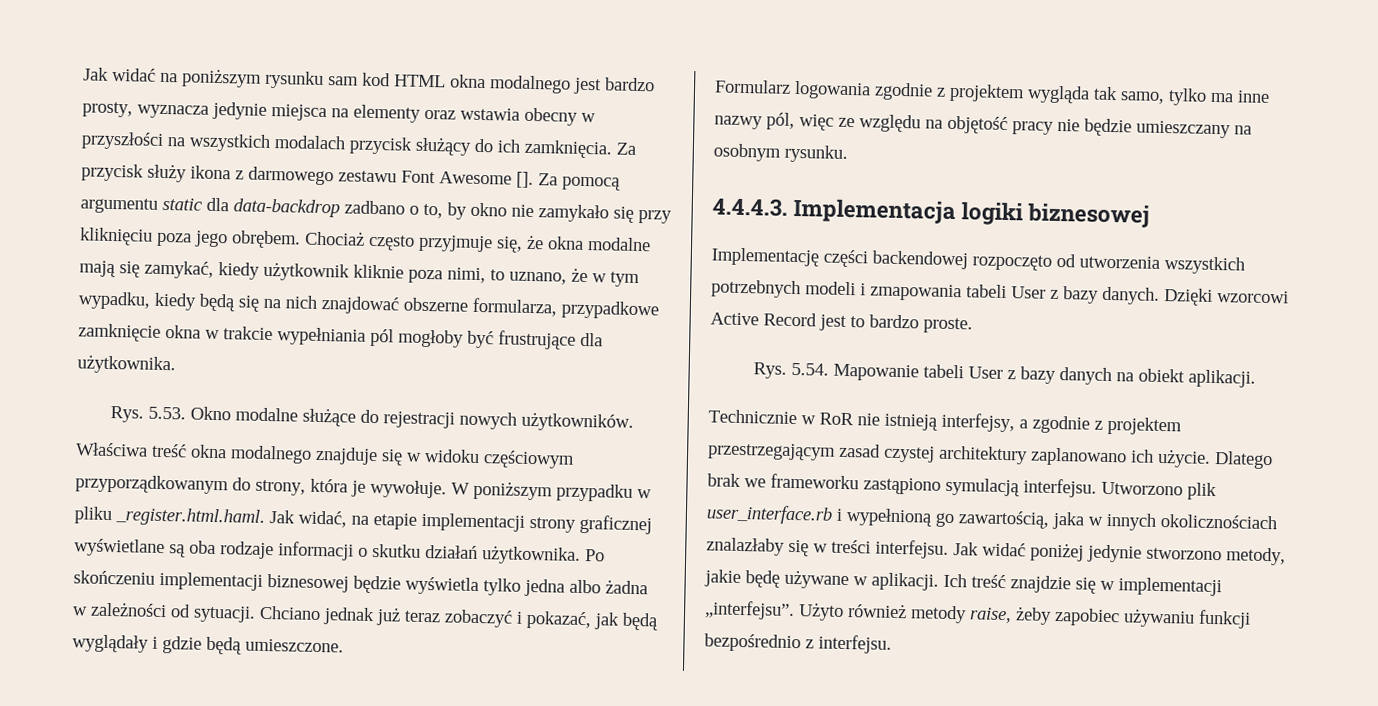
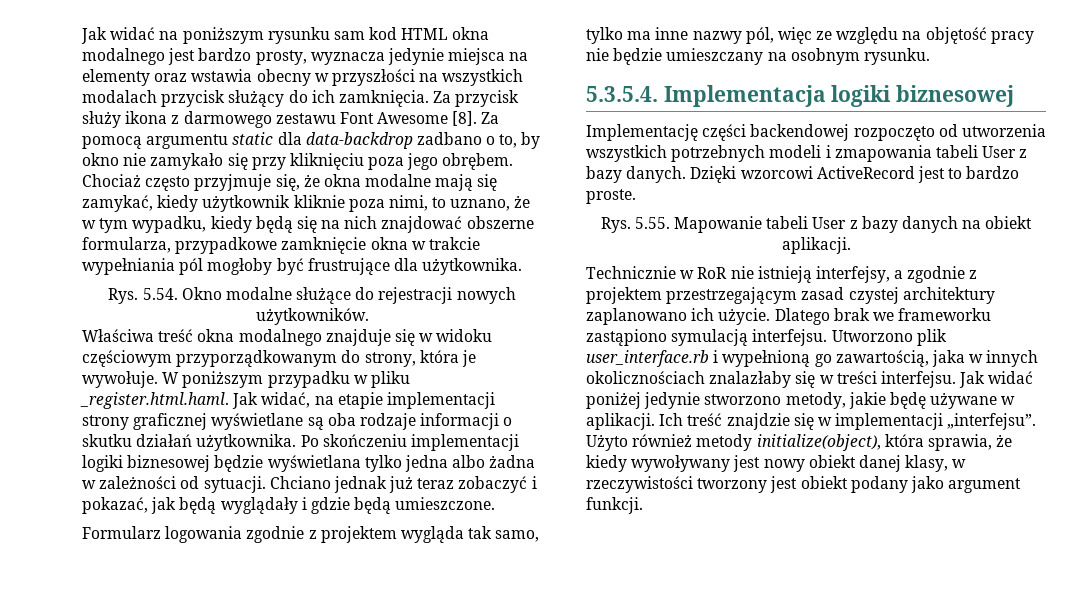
[516,171,534,189] []. -> [452,111,478,126] [8].
[147,406,186,420] 5.53. -> [142,288,178,300] 5.54.
(263, 581) none -> [82,455,123,472] logiki
[405,576,479,596] wyświetla -> [267,455,361,472] wyświetlana
[712,197,788,217] 4.4.4.3. -> [586,86,658,102] 5.3.5.4.
[710,312,817,327] Active Record -> [816,166,915,179] ActiveRecord
[791,362,829,376] 5.54. -> [634,217,670,229] 5.55.
[969,606,1251,629] [704,633,892,654] raise, żeby zapobiec używaniu funkcji bezpośrednio z interfejsu. -> [756,434,1013,451] [586,455,967,472] [586,476,1022,493] [586,497,643,514] initialize(object), która sprawia, że kiedy wywoływany jest nowy obiekt danej klasy, w rzeczywistości tworzony jest obiekt podany jako argument funkcji.

